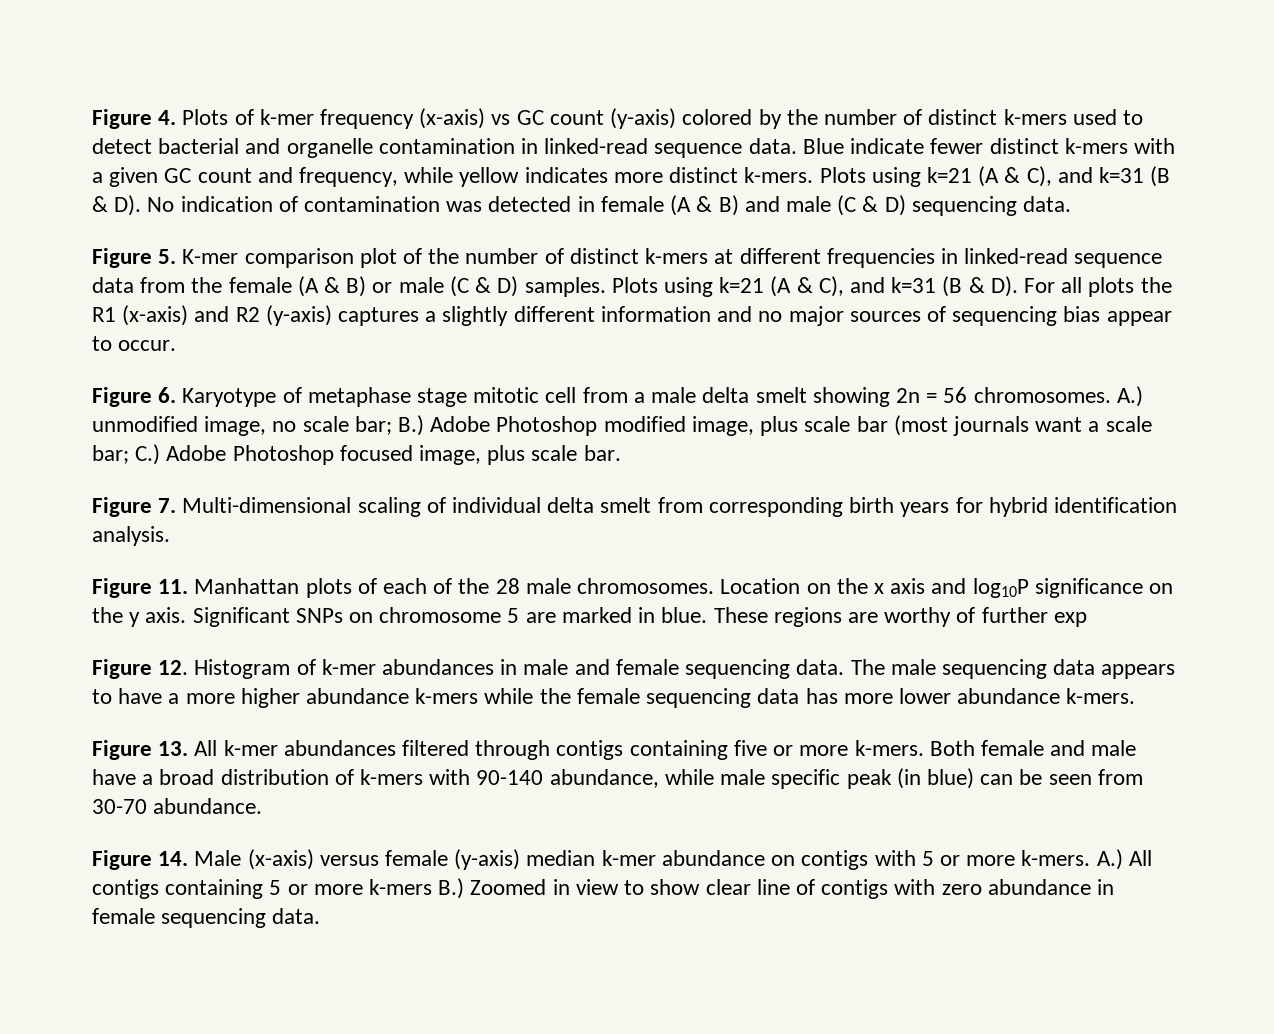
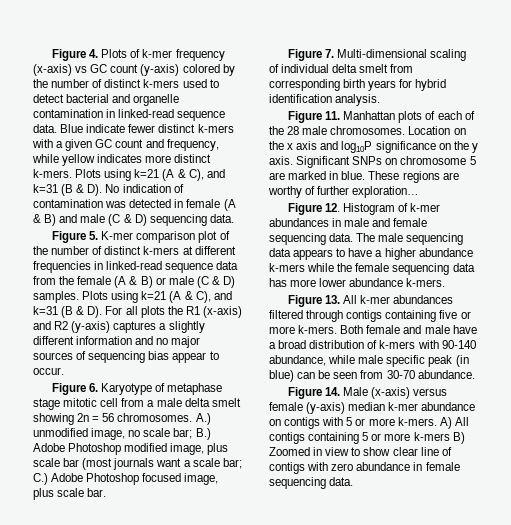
[1053,612,1087,627] exp -> [352,186,420,198] exploration…
[185,693,235,704] more -> (383, 253) none
[1096,849,1123,870] A.) -> [439,417,452,429] A)
[438,878,465,899] B.) -> [452,432,465,444] B)

